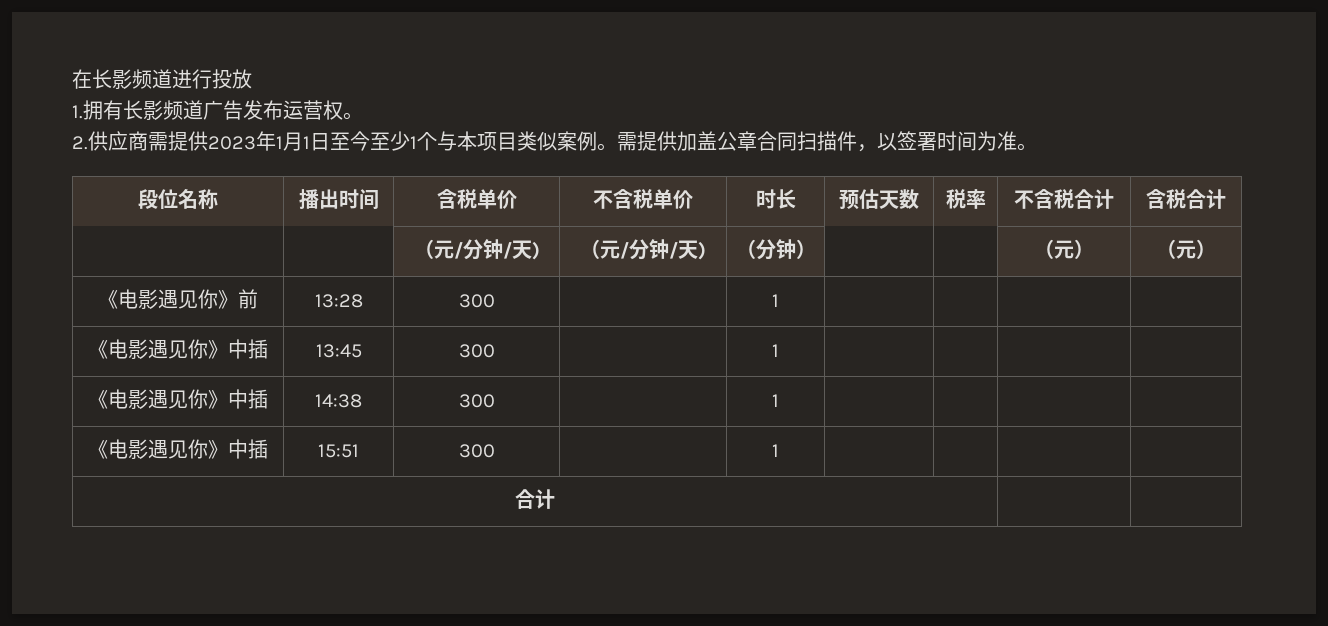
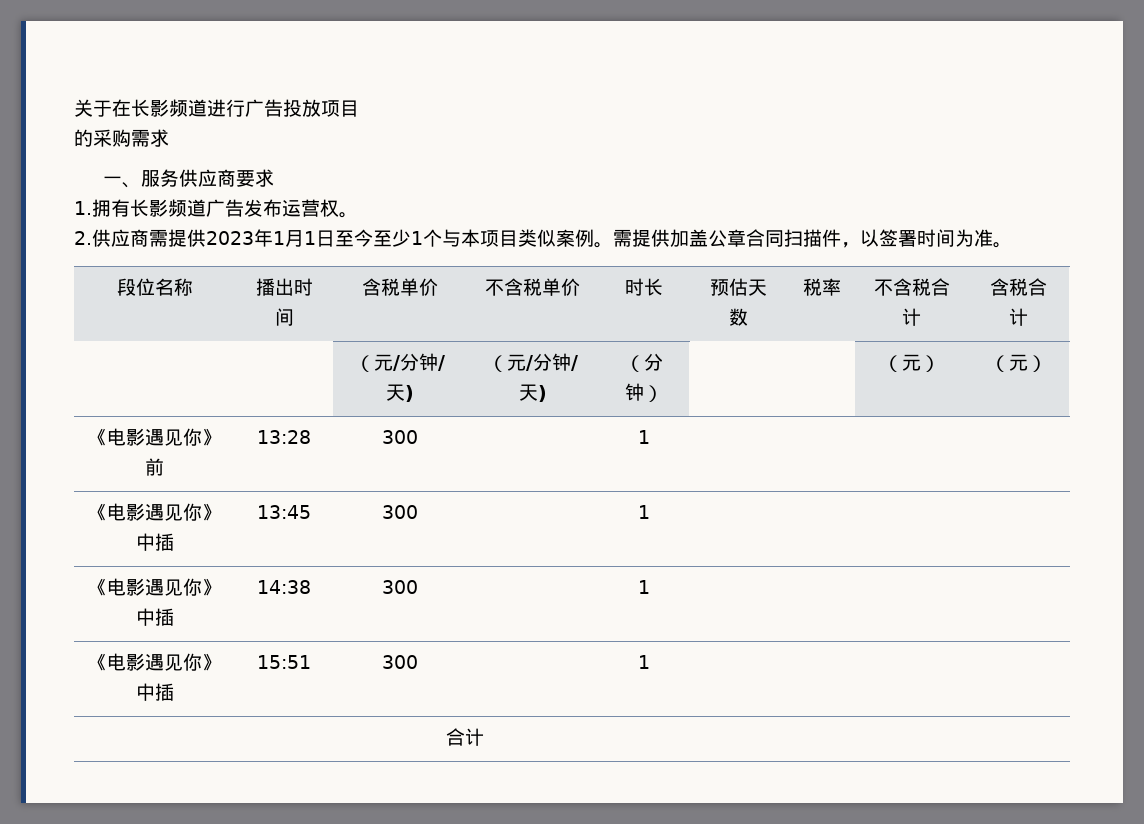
(72, 79) none -> [74,99,112,117] 关于
(212, 79) none -> [245,99,283,117] 广告
(252, 79) none -> [321,100,359,117] [74,129,169,147] [103,169,275,188] 项目 // 的采购需求 // 一、服务供应商要求

